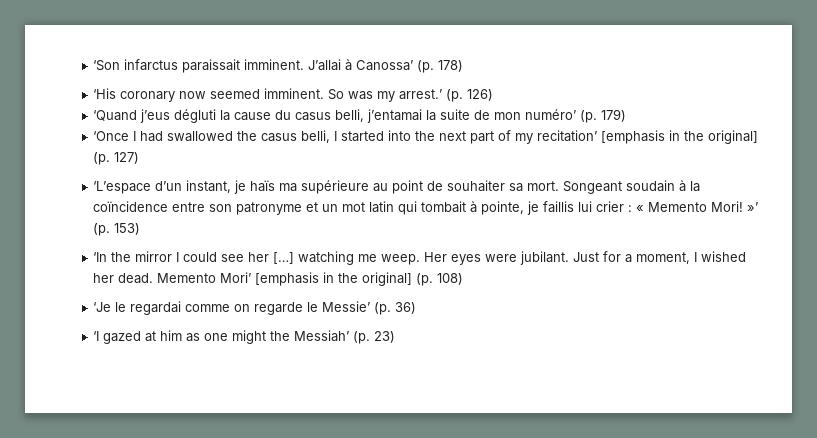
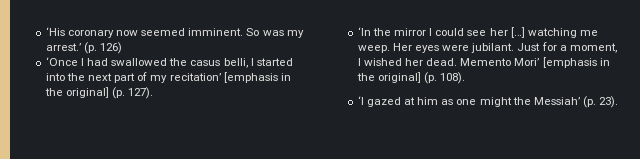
[93,59,464,73] ‘Son infarctus paraissait imminent. J’allai à Canossa’ (p. 178) // -> (45, 31) none
[93,109,627,123] // ‘Quand j’eus dégluti la cause du casus belli, j’entamai la suite de mon numéro’ (p. 179) -> (123, 48) none
[114,152,140,164] [93,180,701,194] [93,201,759,215] [93,223,141,236] 127) // ‘L’espace d’un instant, je haïs ma supérieure au point de souhaiter sa mort. Songeant soudain à la coïncidence entre son patronyme et un mot latin qui tombait à pointe, je faillis lui crier : « Memento Mori! »’ (p. 153) -> [128,87,154,99] 127).
[437,273,464,285] [93,301,417,315] 108) // ‘Je le regardai comme on regarde le Messie’ (p. 36) -> [440,72,466,84] 108).
[374,331,396,343] 23) -> [598,96,618,108] 23).

